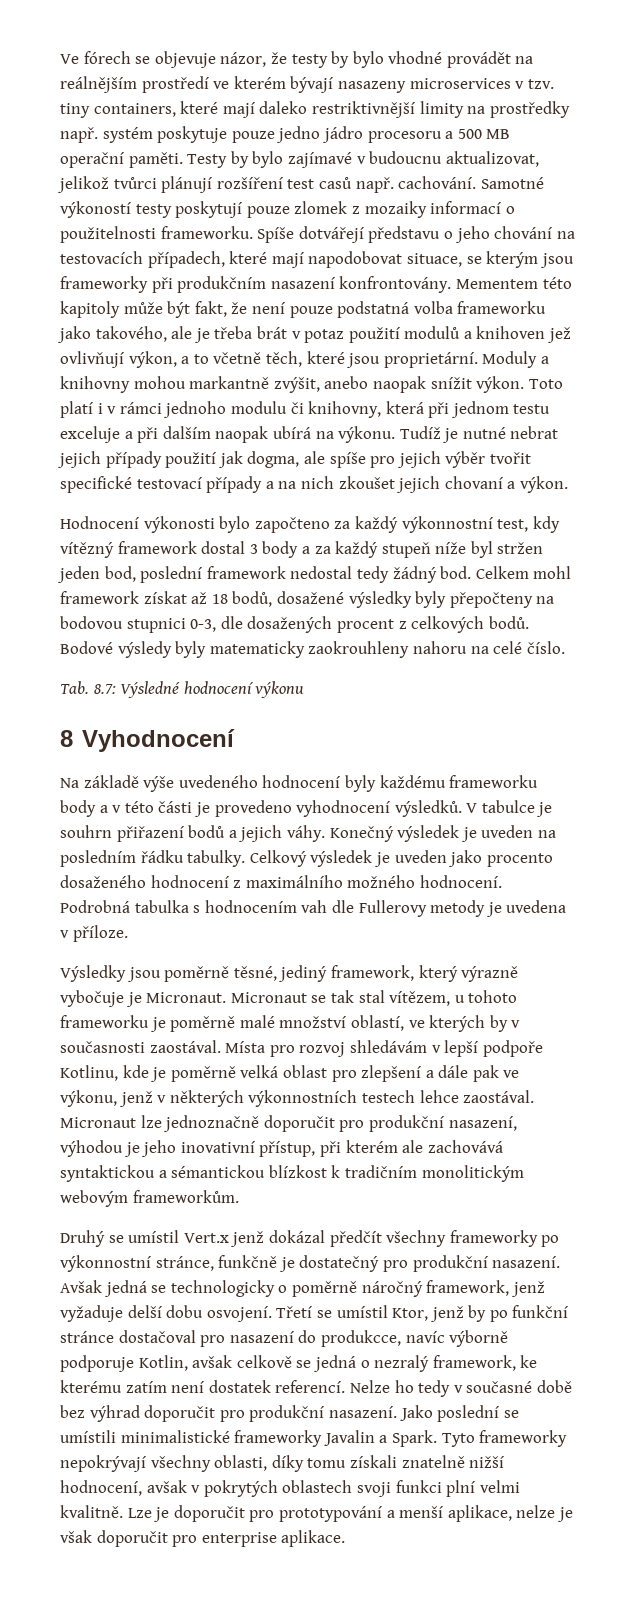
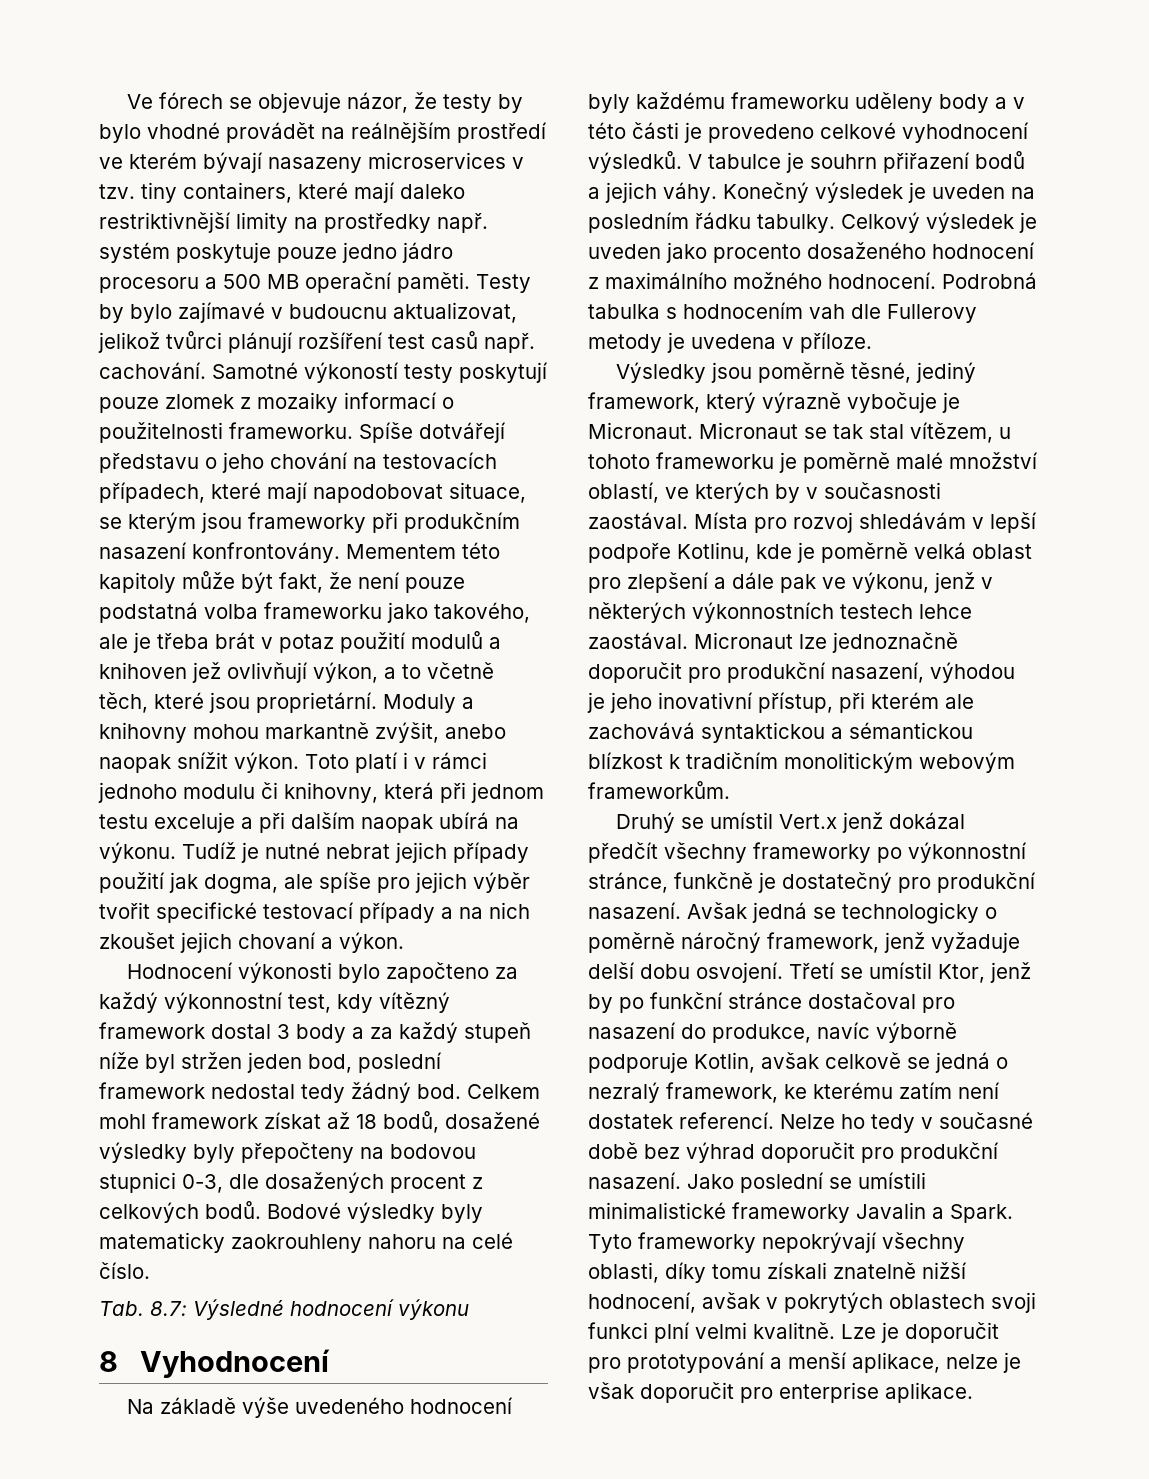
[117,641,172,658] výsledy -> [347,1202,435,1223] výsledky
(539, 781) none -> [855,92,933,113] uděleny
(292, 808) none -> [820,122,896,139] celkové
[320,1330,401,1347] produkcce, -> [712,1024,811,1043] produkce,

